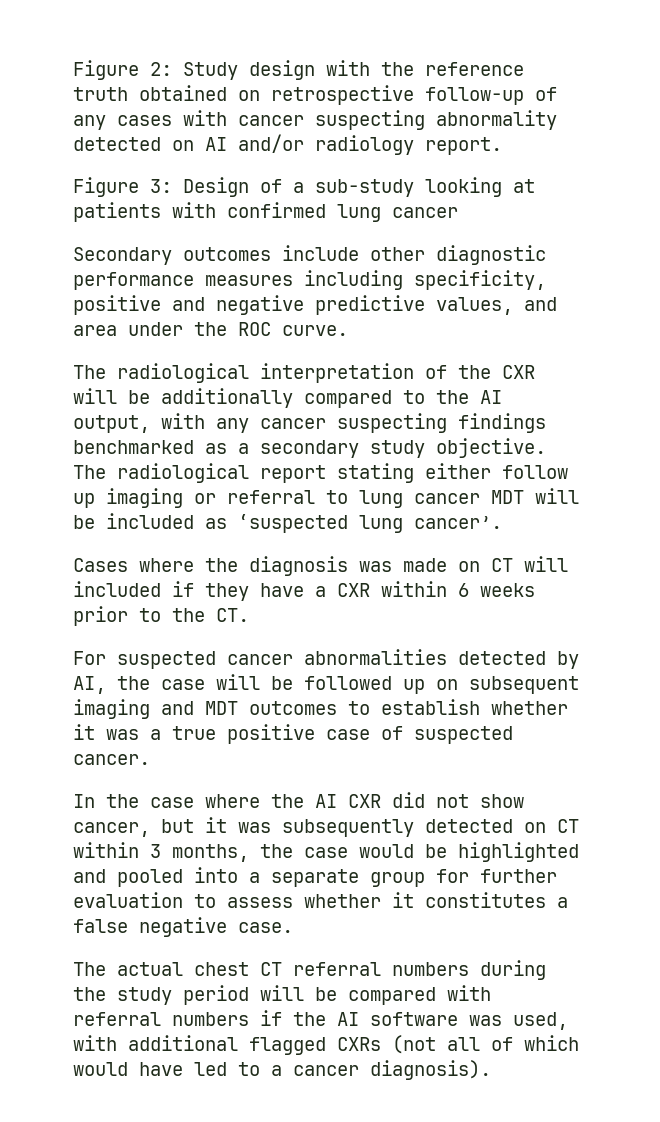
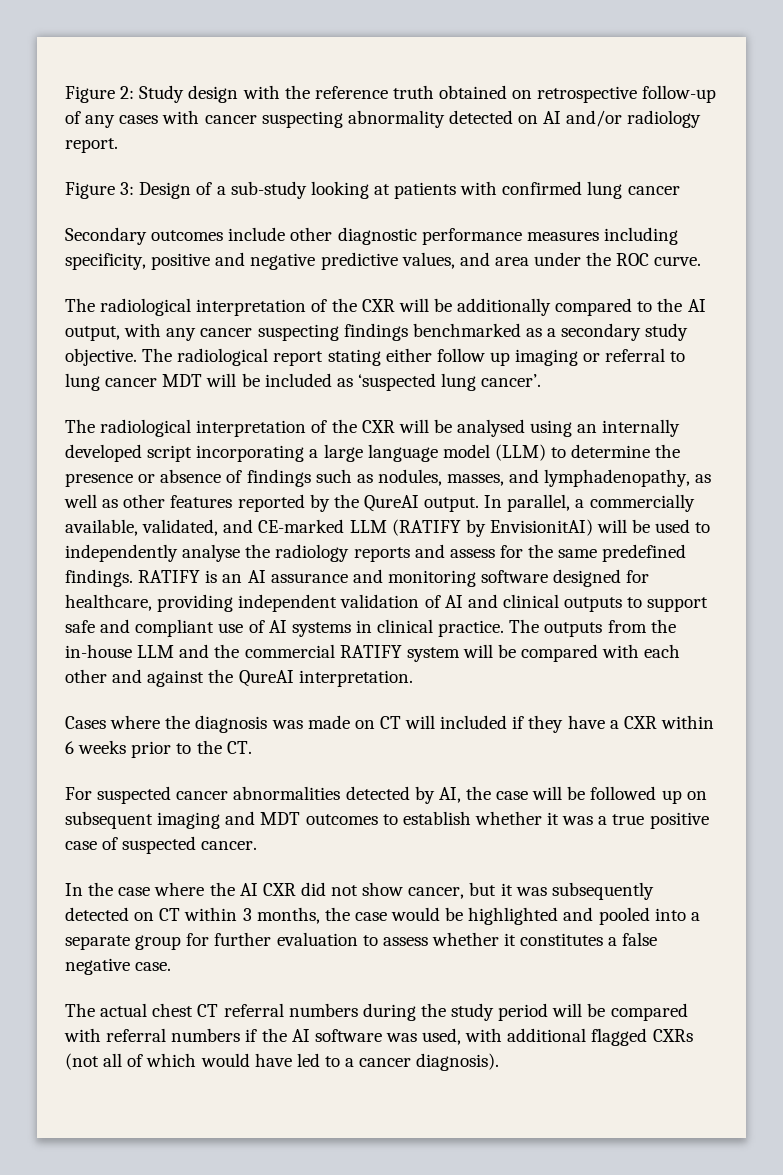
(502, 522) none -> [65,419,681,437] [65,444,681,462] [65,469,712,487] [64,494,695,512] [65,519,711,537] [65,544,687,562] [65,569,650,587] [65,594,709,612] [65,619,676,637] [65,644,681,662] [65,669,413,687] // The radiological interpretation of the CXR will be analysed using an internally developed script incorporating a large language model (LLM) to determine the presence or absence of findings such as nodules, masses, and lymphadenopathy, as well as other features reported by the QureAI output. In parallel, a commercially available, validated, and CE-marked LLM (RATIFY by EnvisionitAI) will be used to independently analyse the radiology reports and assess for the same predefined findings. RATIFY is an AI assurance and monitoring software designed for healthcare, providing independent validation of AI and clinical outputs to support safe and compliant use of AI systems in clinical practice. The outputs from the in-house LLM and the commercial RATIFY system will be compared with each other and against the QureAI interpretation.

